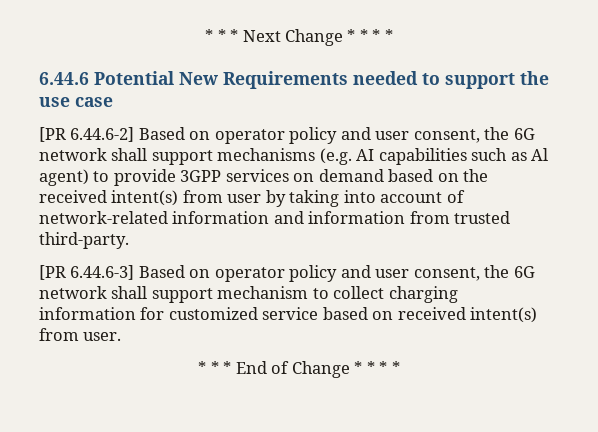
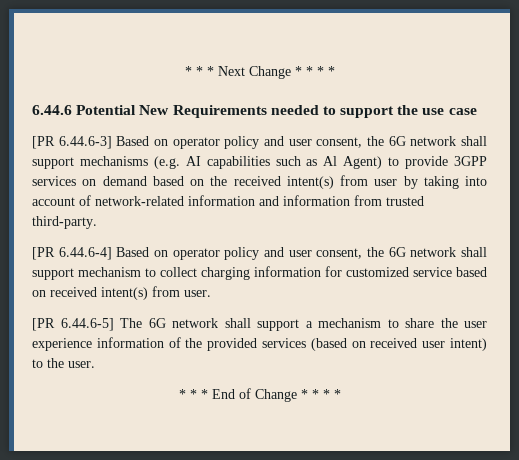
[70,127,135,142] 6.44.6-2] -> [58,136,112,149] 6.44.6-3]
[39,169,89,186] agent) -> [343,156,383,169] Agent)
[70,265,135,280] 6.44.6-3] -> [58,247,112,260] 6.44.6-4]
(122, 336) none -> [32,318,487,331] [32,337,488,351] [32,358,95,368] // [PR 6.44.6-5] The 6G network shall support a mechanism to share the user experience information of the provided services (based on received user intent) to the user.

